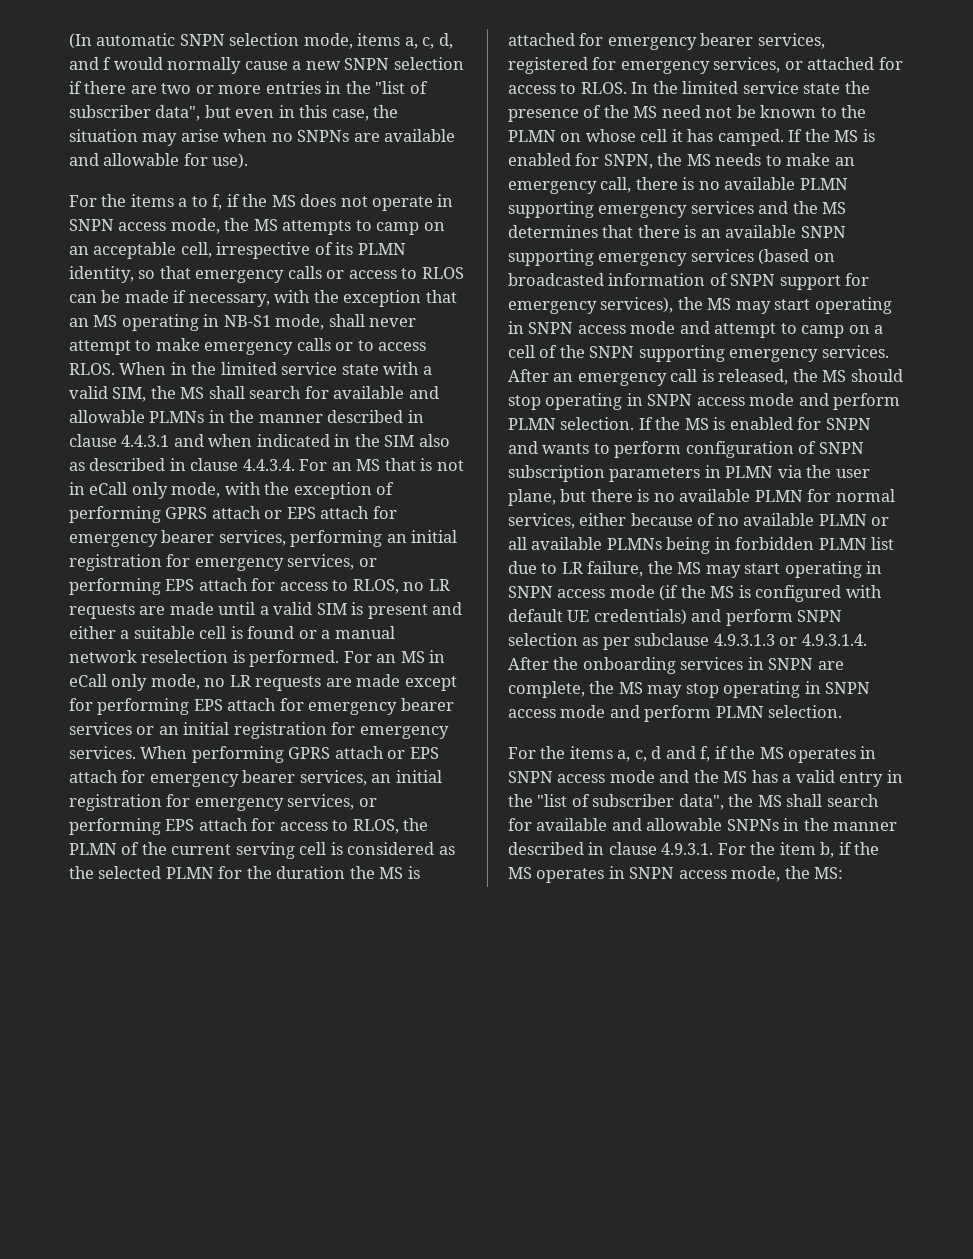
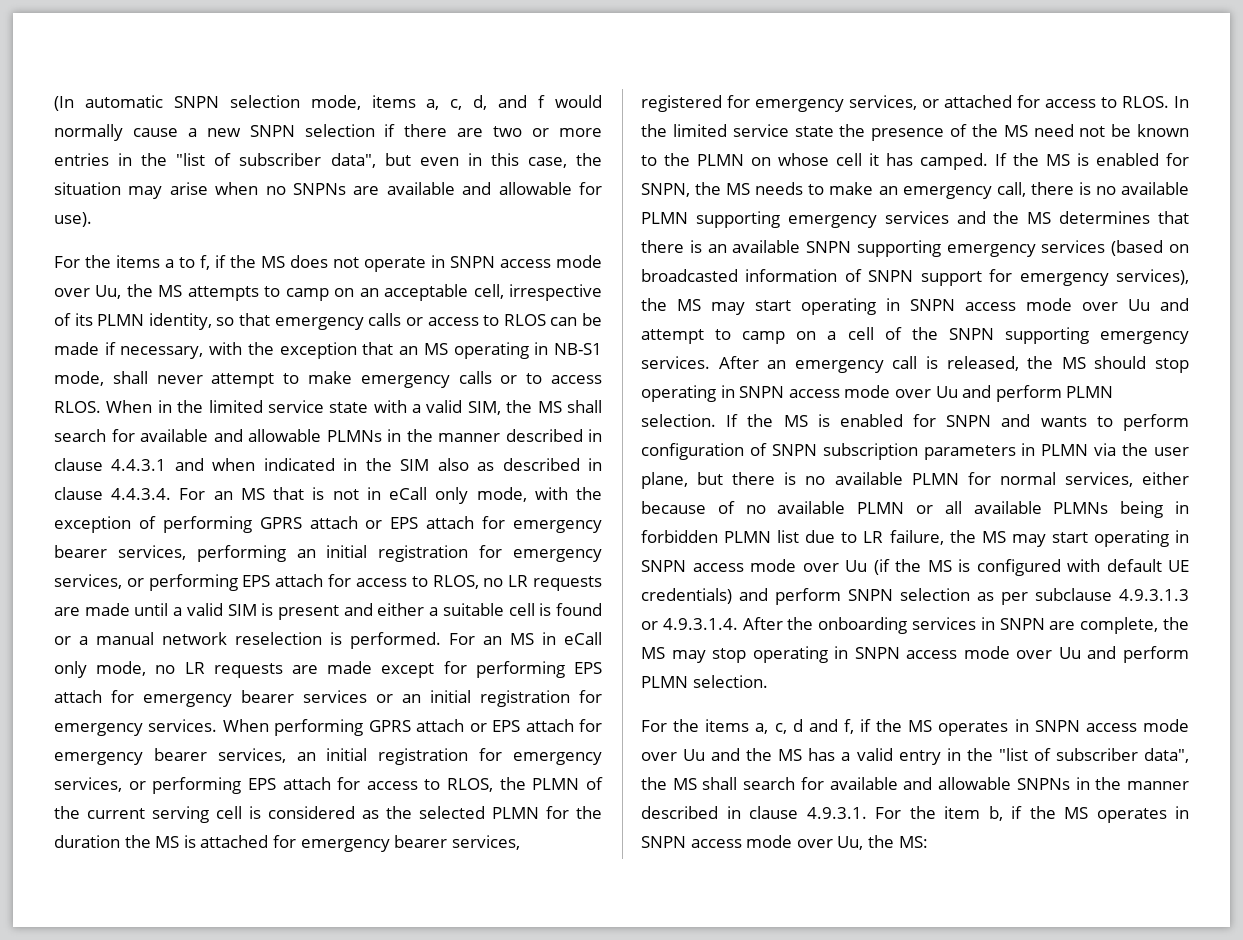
[170,218,220,234] mode, -> [556,255,602,268] [54,285,122,299] mode over Uu,
(676, 327) none -> [1082,299,1150,311] over Uu
(795, 399) none -> [894,386,958,398] over Uu
(655, 591) none -> [802,560,867,572] over Uu
(606, 711) none -> [1016,647,1081,659] over Uu
(655, 776) none -> [641,749,706,761] over Uu
[731,866,781,882] mode, -> [746,835,864,850] mode over Uu,

